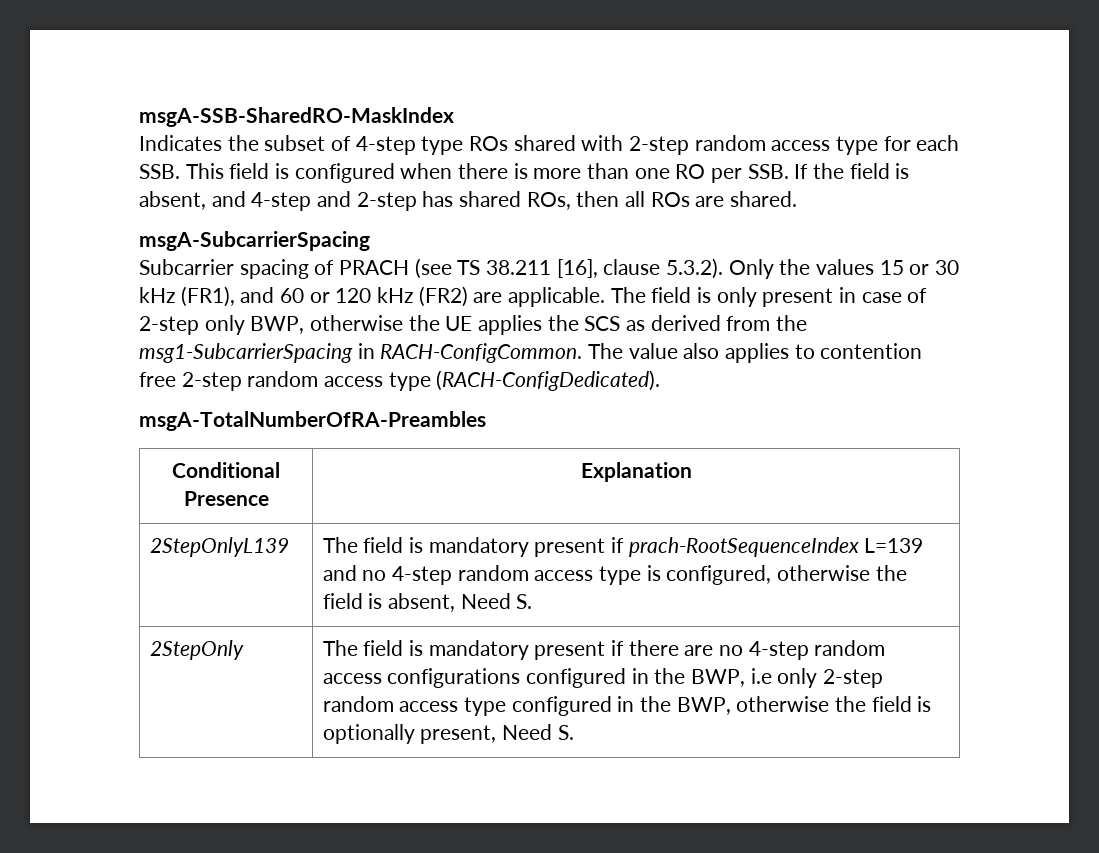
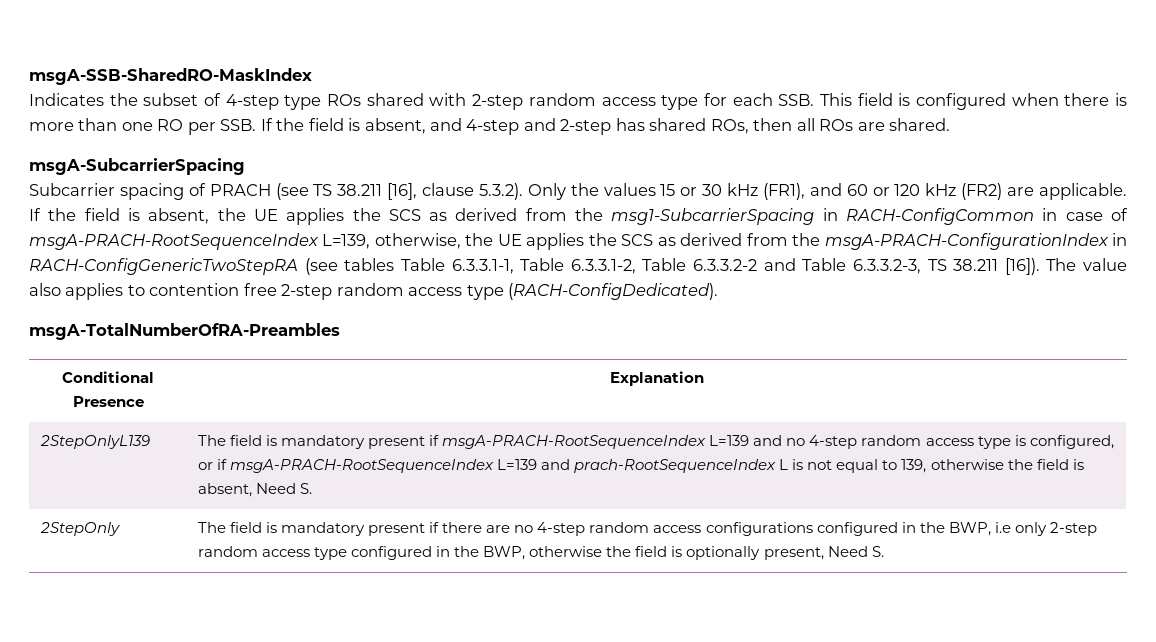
[610,287,928,307] [139,315,404,335] The field is only present in case of 2-step only BWP, otherwise -> [29,208,210,224] If the field is absent,
[380,343,583,363] RACH-ConfigCommon. -> [846,208,1128,225] [29,233,1127,250] [29,258,1040,275] RACH-ConfigCommon in case of msgA-PRACH-RootSequenceIndex L=139, otherwise, the UE applies the SCS as derived from the msgA-PRACH-ConfigurationIndex in RACH-ConfigGenericTwoStepRA (see tables Table 6.3.3.1-1, Table 6.3.3.1-2, Table 6.3.3.2-2 and Table 6.3.3.2-3, TS 38.211 [16]).
[628,537,859,557] prach-RootSequenceIndex -> [442,435,707,449] msgA-PRACH-RootSequenceIndex
(772, 575) none -> [197,459,927,473] or if msgA-PRACH-RootSequenceIndex L=139 and prach-RootSequenceIndex L is not equal to 139,

